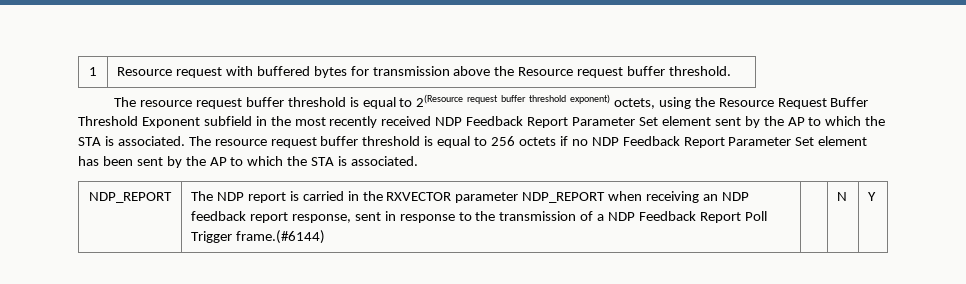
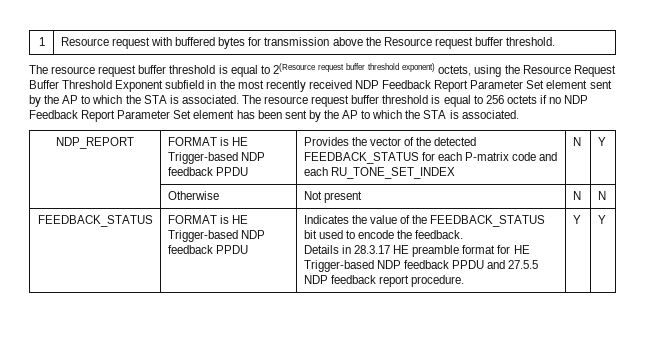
[191,191,749,203] [191,211,767,223] [191,230,325,244] [837,192,848,201] The NDP report is carried in the RXVECTOR parameter NDP_REPORT when receiving an NDP feedback report response, sent in response to the transmission of a NDP Feedback Report Poll Trigger frame.(#6144) | | N -> [167,137,249,146] [167,152,265,164] [167,167,248,176] [303,137,477,146] [303,152,558,164] [303,167,455,179] [572,137,581,146] [597,137,606,146] [167,191,219,200] [303,191,362,203] [572,191,581,200] [597,191,606,200] [37,215,153,227] [167,215,249,224] [167,230,265,242] [167,245,248,254] [303,215,546,227] [303,230,464,239] [303,245,530,257] [303,260,539,272] [303,275,465,287] [572,215,581,224] FORMAT is HE Trigger-based NDP feedback PPDU | Provides the vector of the detected FEEDBACK_STATUS for each P-matrix code and each RU_TONE_SET_INDEX | N | Y // | Otherwise | Not present | N | N // FEEDBACK_STATUS | FORMAT is HE Trigger-based NDP feedback PPDU | Indicates the value of the FEEDBACK_STATUS bit used to encode the feedback. // Details in 28.3.17 HE preamble format for HE Trigger-based NDP feedback PPDU and 27.5.5 NDP feedback report procedure. | Y

